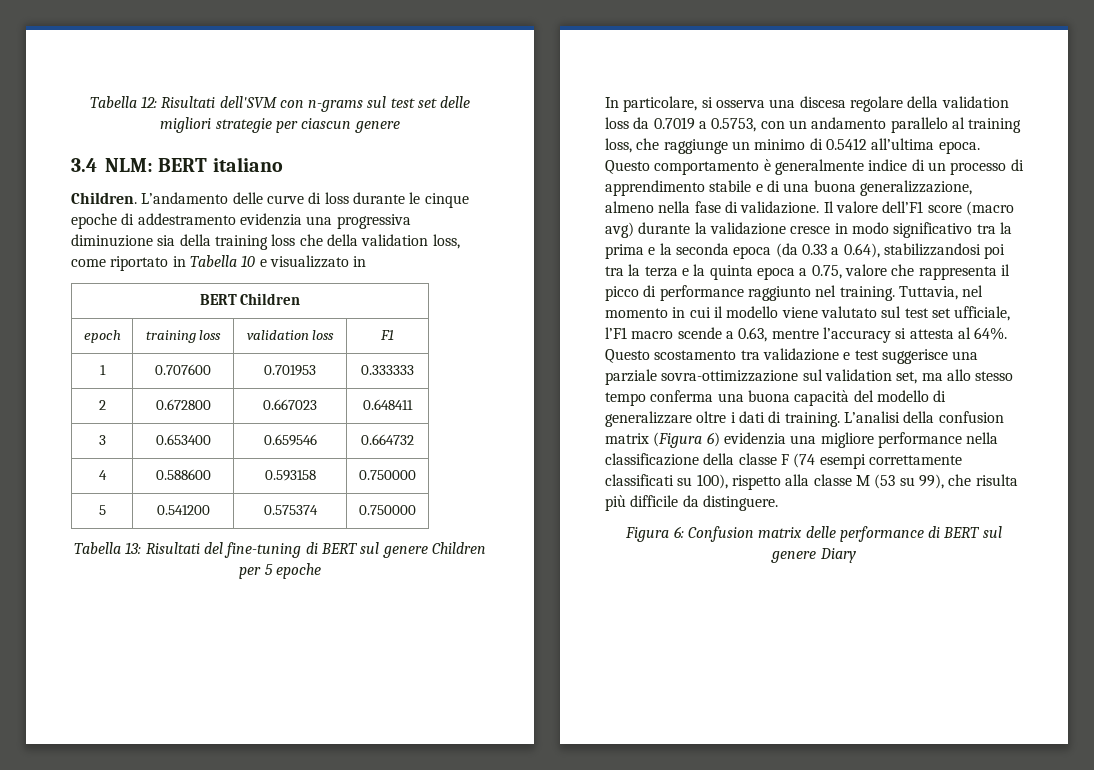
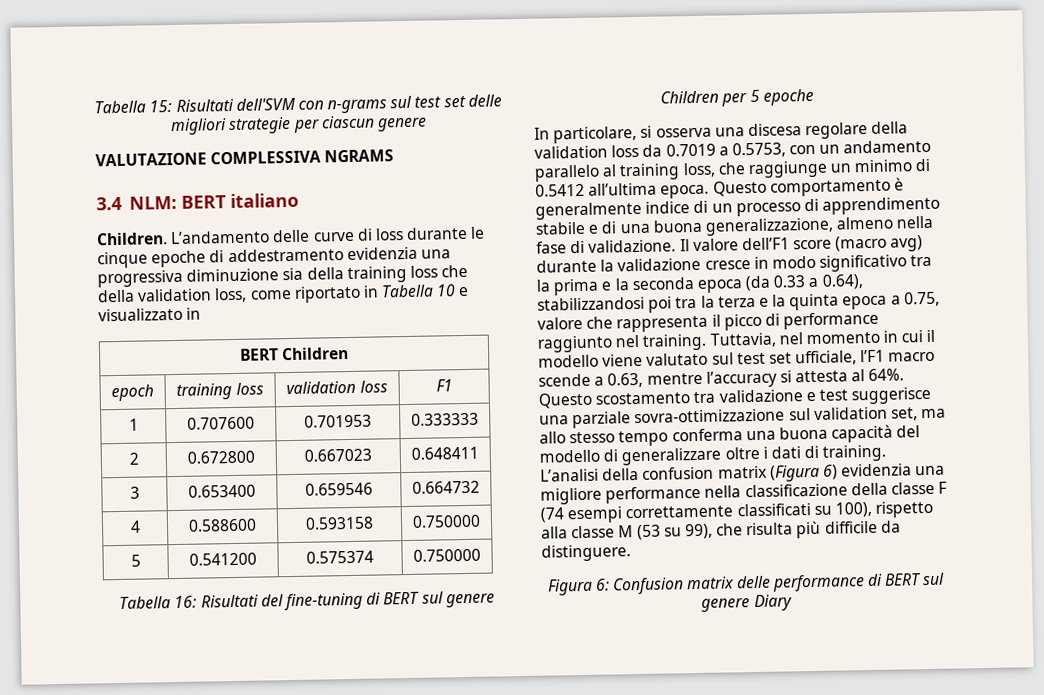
[89,96,157,108] Tabella 12: -> [94,99,173,114] Tabella 15:
(400, 127) none -> [95,149,395,167] // VALUTAZIONE COMPLESSIVA NGRAMS
[125,542,142,554] 13: -> [174,595,198,609] 16:

